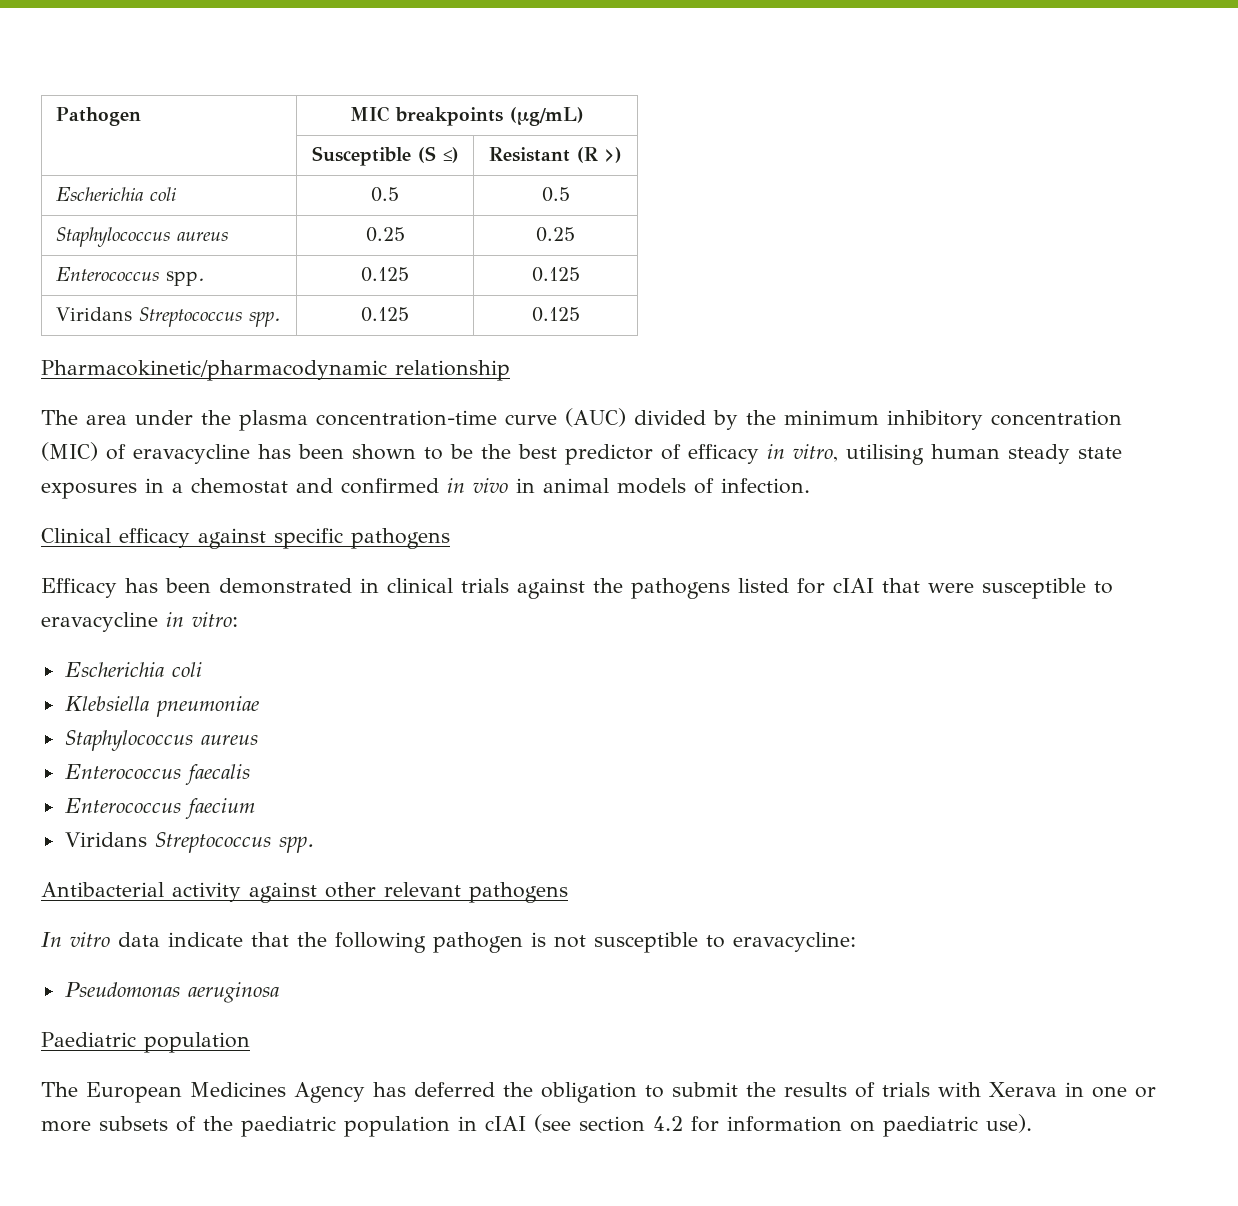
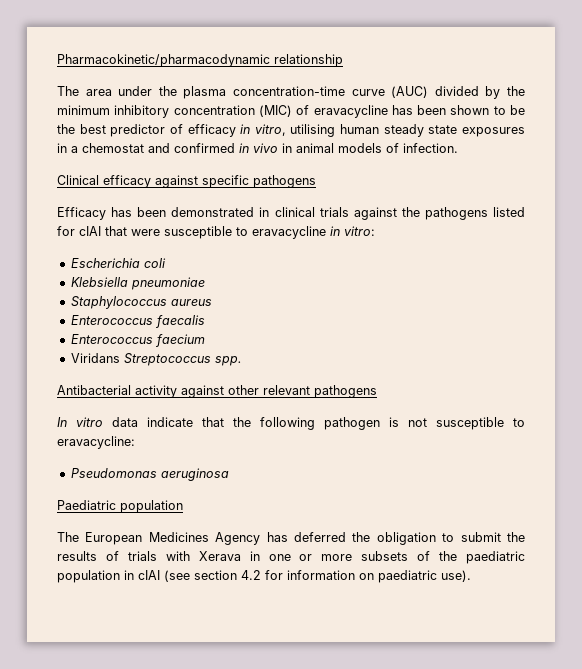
[55,107,141,126] [350,106,584,126] [311,146,459,166] [489,147,622,163] [55,187,176,201] [371,187,399,202] [541,187,570,202] [55,227,228,247] [365,227,405,242] [536,227,575,242] [55,267,205,286] [361,267,409,282] [531,267,580,282] [55,307,281,327] [361,307,409,322] [531,307,580,322] Pathogen | MIC breakpoints (µg/mL) // | Susceptible (S ≤) | Resistant (R >) // Escherichia coli | 0.5 | 0.5 // Staphylococcus aureus | 0.25 | 0.25 // Enterococcus spp. | 0.125 | 0.125 // Viridans Streptococcus spp. | 0.125 | 0.125 // -> (57, 60) none

